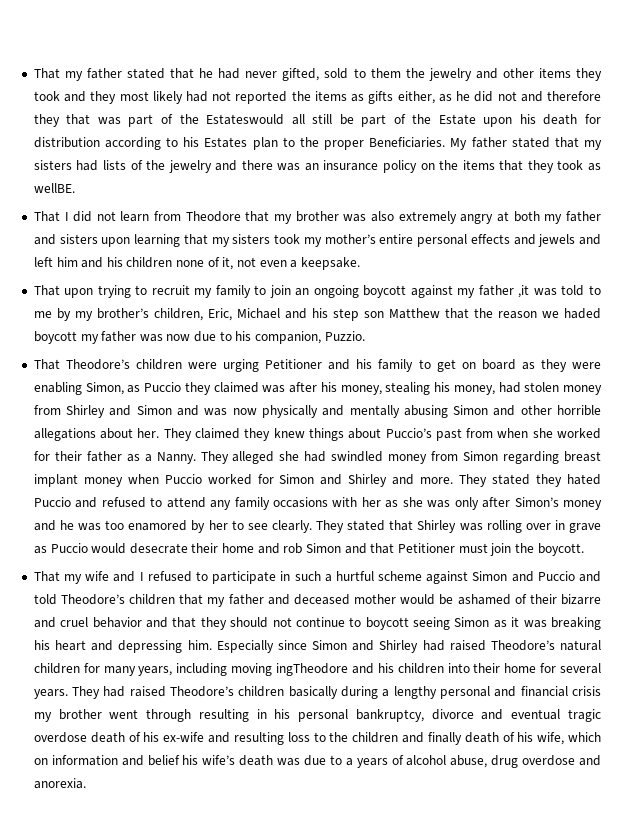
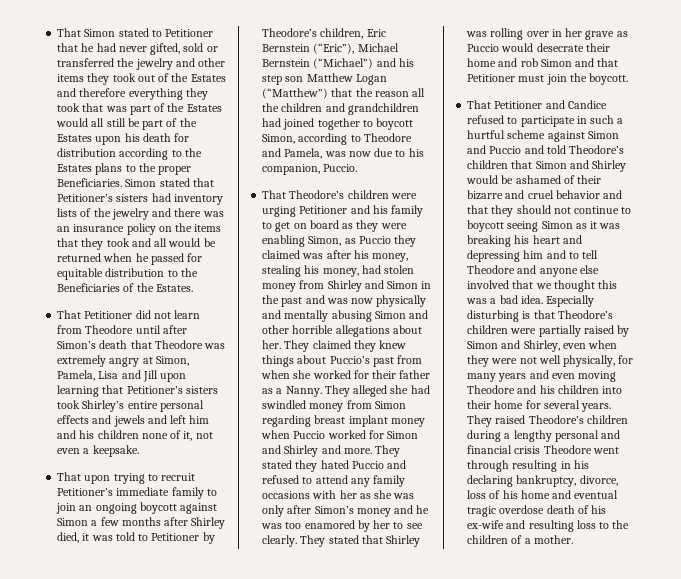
[33,68,166,81] That my father stated -> [57,28,214,37] That Simon stated to Petitioner
[353,68,401,78] to them -> [206,46,218,52] [57,58,115,67] or transferred
[64,91,601,104] [33,114,60,127] and they most likely had not reported the items as gifts either, as he did not and therefore they -> [137,73,226,82] [57,88,208,100] [57,103,81,112] out of the Estates and therefore everything they took
[206,114,285,125] Estateswould -> [186,104,222,112] [56,118,89,127] Estates would
[438,114,476,125] Estate -> [57,134,93,142] Estates
[183,137,278,150] his Estates plan -> [184,148,202,157] [57,163,123,175] the Estates plans
[450,137,602,150] My father stated that my -> [125,178,214,187] [57,194,114,202] Simon stated that Petitioner’s
(99, 165) none -> [173,194,223,205] inventory
[587,163,601,171] [33,183,75,193] [33,211,69,222] as wellBE. // That I -> [131,238,216,247] [57,253,203,265] [57,268,198,280] [57,283,193,292] [57,310,133,319] and all would be returned when he passed for equitable distribution to the Beneficiaries of the Estates. // That Petitioner
[245,211,601,224] [33,234,98,245] that my brother was also extremely angry at both my father and sisters -> [135,325,187,334] [57,340,226,349] [57,355,189,367] [57,370,158,382] until after Simon’s death that Theodore was extremely angry at Simon, Pamela, Lisa and Jill
[211,237,230,247] my -> [126,386,183,394] Petitioner’s
[303,234,376,247] my mother’s -> [82,400,125,412] Shirley’s
[194,288,213,298] my -> [57,487,170,496] Petitioner’s immediate
[457,285,601,298] [33,308,280,321] my father ,it was told to me by my brother’s children, Eric, Michael -> [57,517,226,529] [57,532,215,544] [262,28,386,39] [262,43,399,54] [262,58,374,69] Simon a few months after Shirley died, it was told to Petitioner by Theodore’s children, Eric Bernstein (“Eric”), Michael Bernstein (“Michael”)
(440, 313) none -> [355,74,387,85] [262,88,329,99] Logan (“Matthew”)
[541,308,601,319] [33,331,137,344] we haded boycott my father -> [412,88,426,97] [262,103,419,115] [262,118,414,130] [262,133,412,145] [262,148,323,159] all the children and grandchildren had joined together to boycott Simon, according to Theodore and Pamela,
[324,331,365,341] Puzzio. -> [323,164,358,172] Puccio.
(172, 410) none -> [421,281,432,289] [262,295,303,307] in the past
(565, 525) none -> [565,28,583,37] her
[64,571,144,584] my wife and I -> [494,100,607,109] Petitioner and Candice
[207,594,397,607] my father and deceased mother -> [535,160,627,172] Simon and Shirley
[187,640,601,653] [33,663,349,676] him. Especially since Simon and Shirley had raised Theodore’s natural children for many years, including moving ingTheodore -> [523,250,599,259] [467,265,599,277] [467,280,618,292] [466,295,595,307] [467,310,613,322] [467,325,630,337] [467,340,618,352] [467,355,634,367] [467,370,617,382] [467,385,516,394] him and to tell Theodore and anyone else involved that we thought this was a bad idea. Especially disturbing is that Theodore’s children were partially raised by Simon and Shirley, even when they were not well physically, for many years and even moving Theodore
[103,686,126,697] had -> (493, 421) none
[288,686,338,699] basically -> (628, 419) none
[33,709,102,722] my brother -> [543,445,592,454] Theodore
[298,709,474,722] personal bankruptcy, divorce -> [467,475,618,487] [467,490,550,499] declaring bankruptcy, divorce, loss of his home
[402,732,601,745] [33,755,601,768] [33,778,86,789] and finally death of his wife, which on information and belief his wife’s death was due to a years of alcohol abuse, drug overdose and anorexia. -> [511,535,573,544] of a mother.

